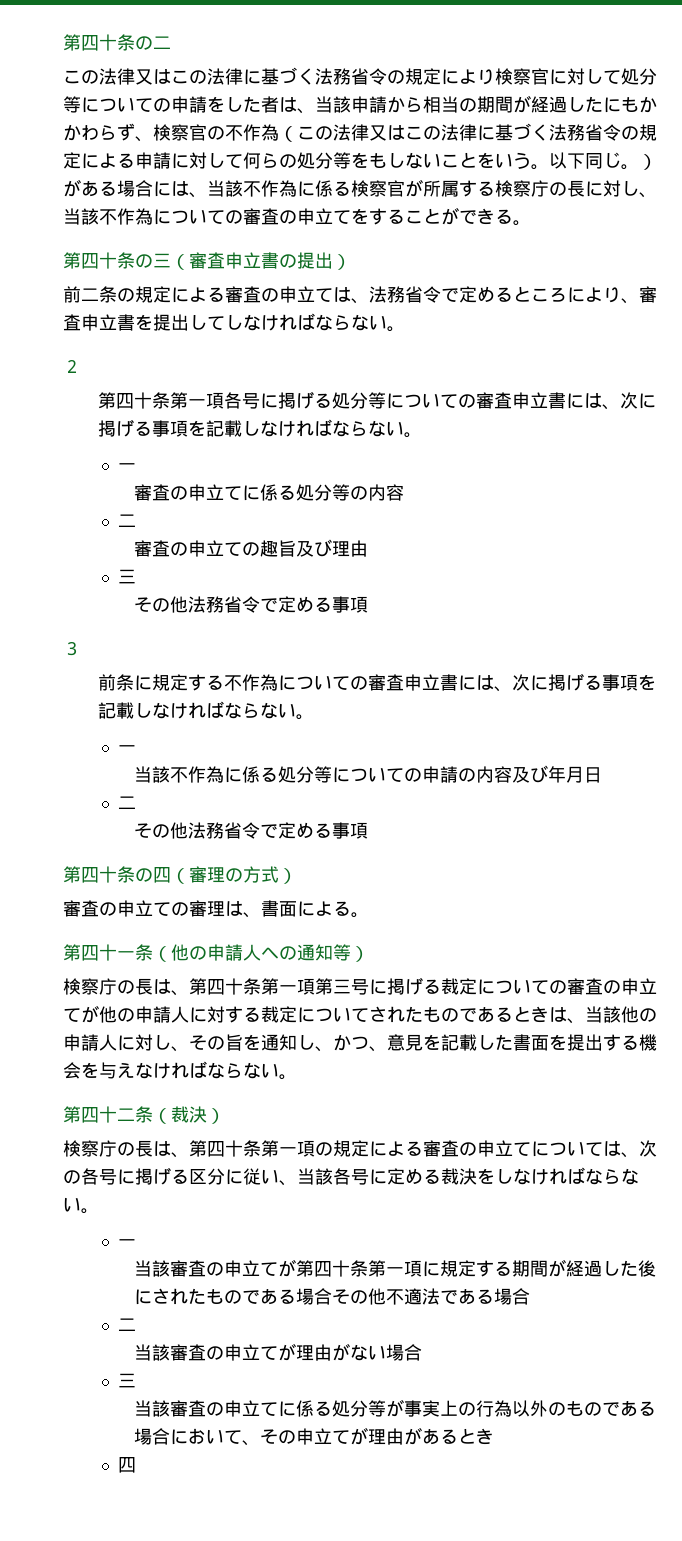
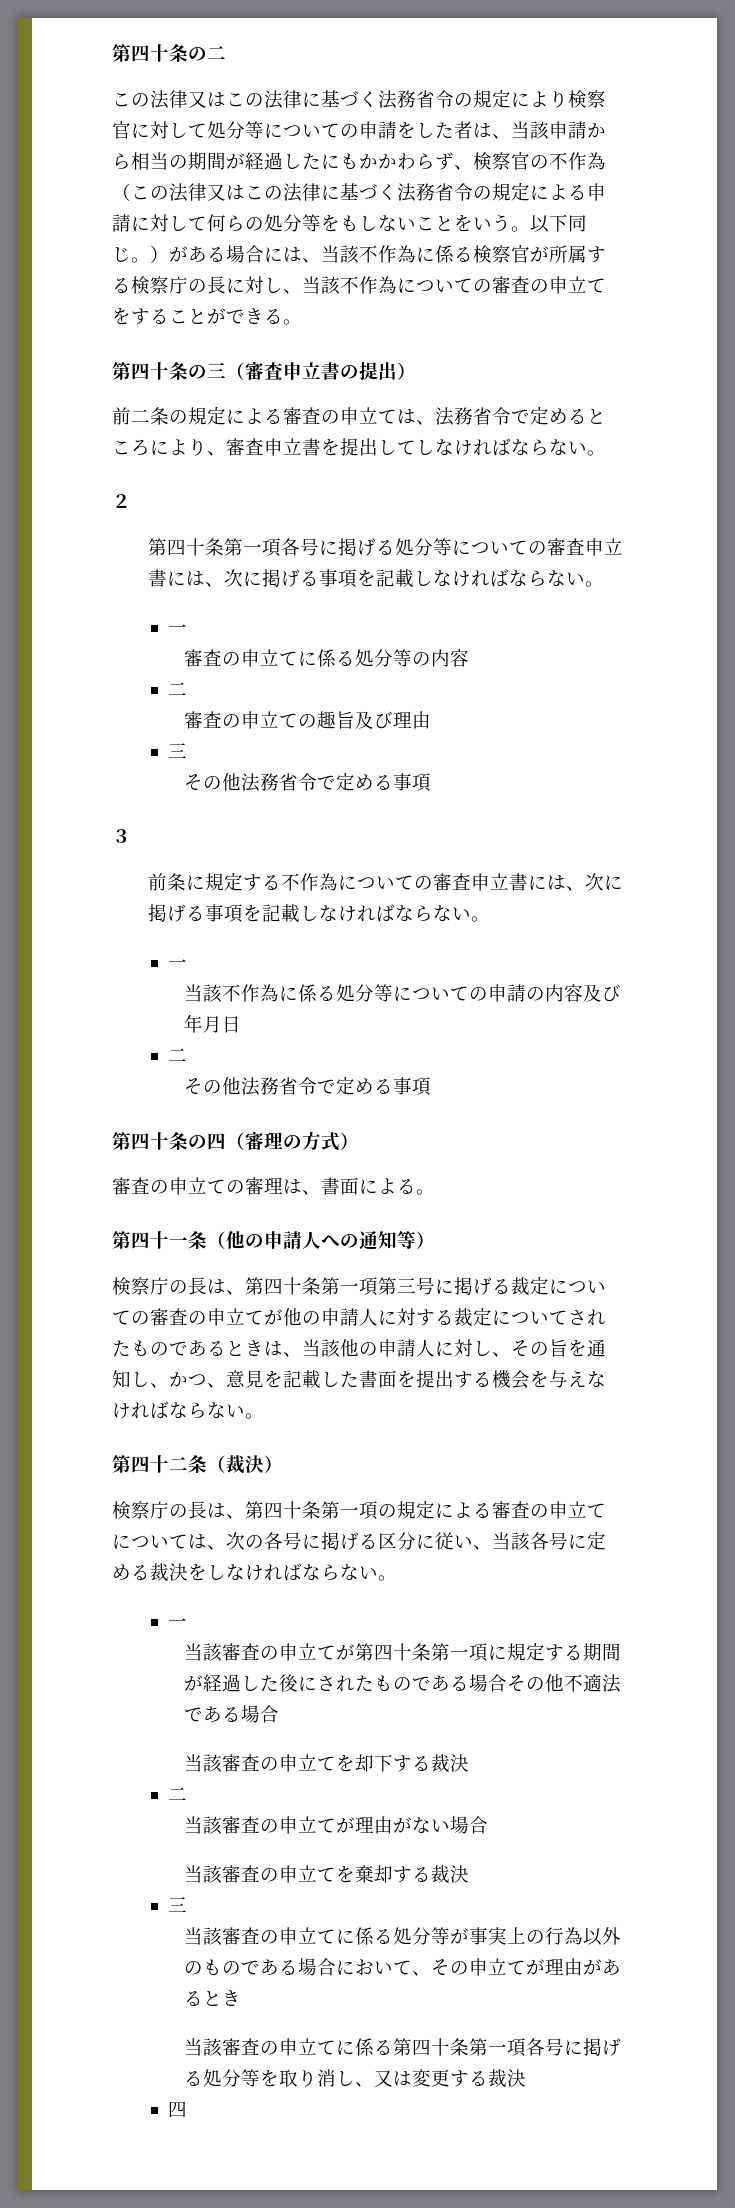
(530, 1296) none -> [183,1754,469,1773] // 当該審査の申立てを却下する裁決
(422, 1352) none -> [183,1865,469,1884] // 当該審査の申立てを棄却する裁決
(494, 1436) none -> [183,2038,621,2057] [183,2069,526,2088] // 当該審査の申立てに係る第四十条第一項各号に掲げる処分等を取り消し、又は変更する裁決

